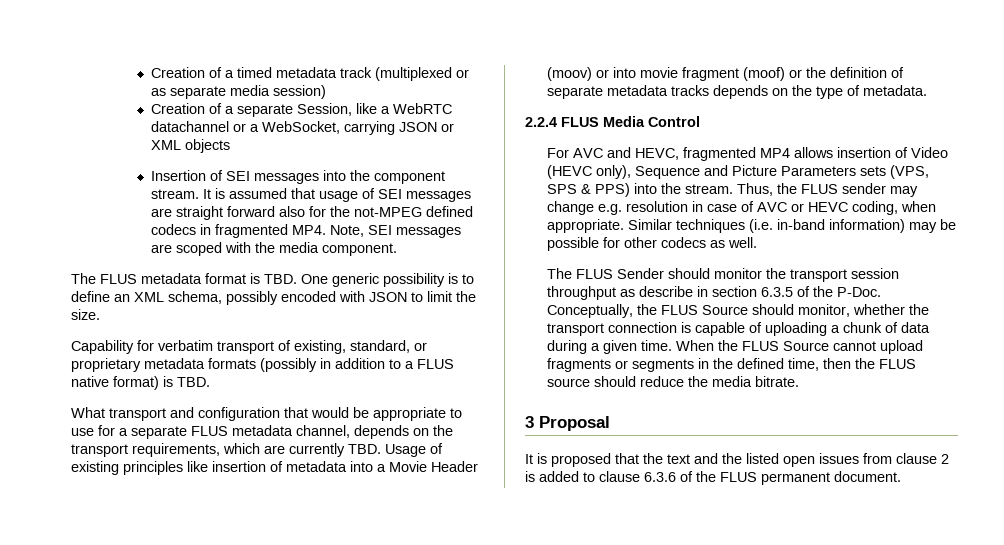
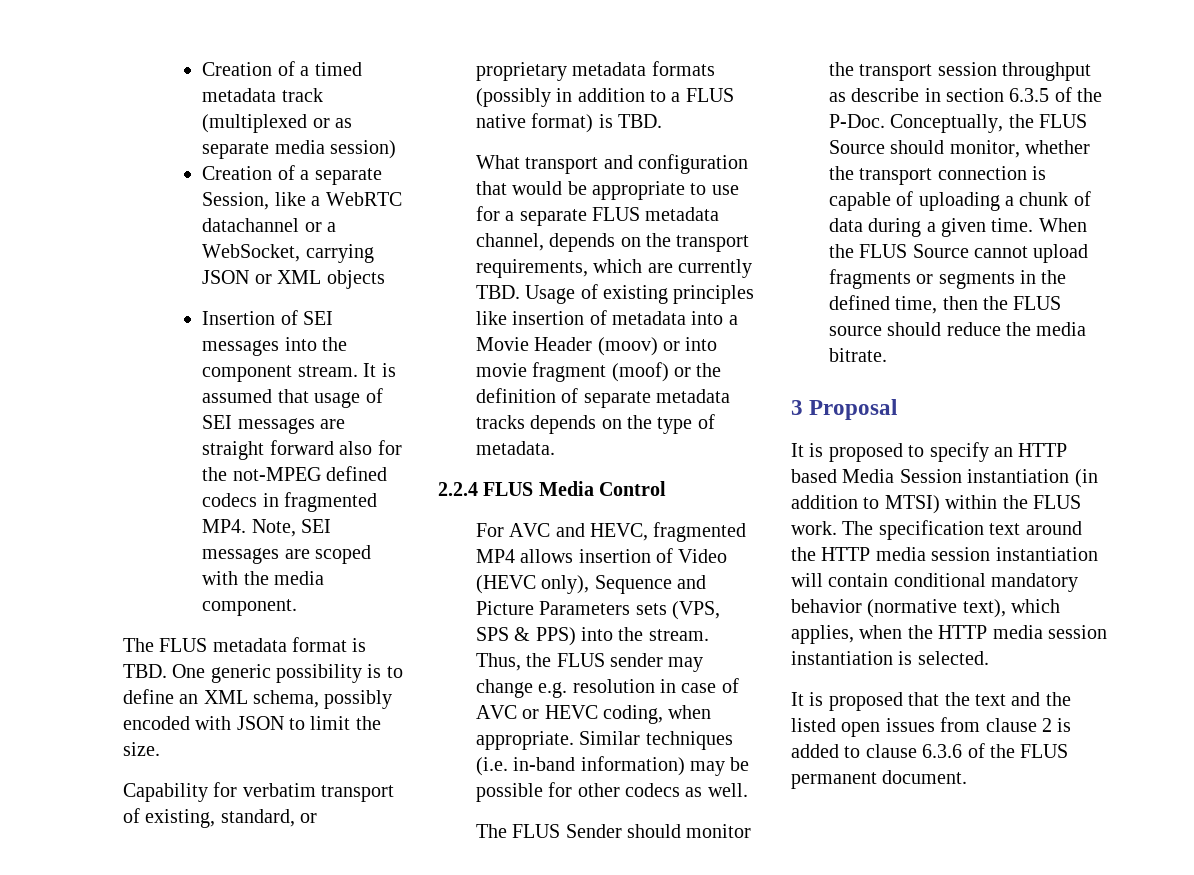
(610, 423) none -> [791,442,1068,462] [791,469,1098,488] [791,495,1081,514] [791,520,1082,540] [791,547,1098,561] [791,573,1079,592] [791,599,1061,618] [791,625,1107,644] [791,651,989,665] // It is proposed to specify an HTTP based Media Session instantiation (in addition to MTSI) within the FLUS work. The specification text around the HTTP media session instantiation will contain conditional mandatory behavior (normative text), which applies, when the HTTP media session instantiation is selected.

